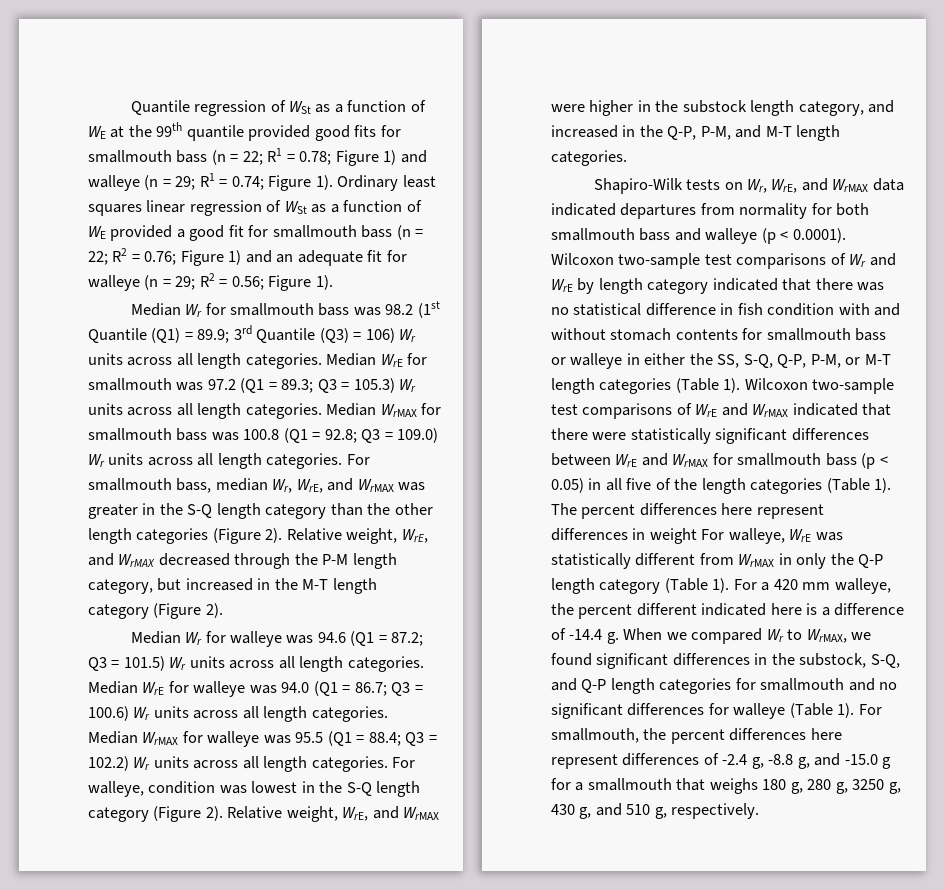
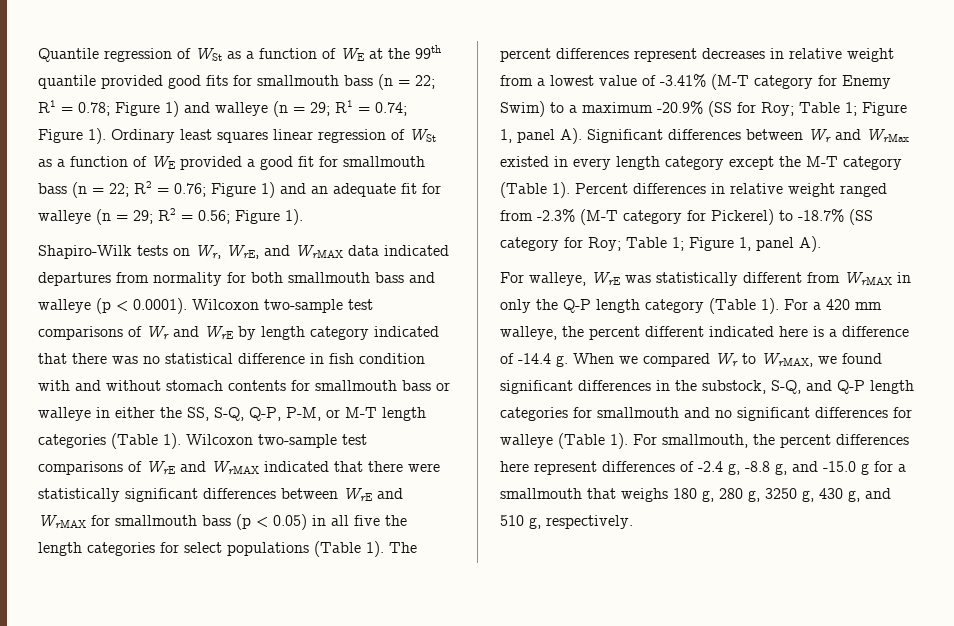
[130,301,440,318] [88,325,417,343] [88,353,428,369] [88,378,417,393] [88,403,442,419] [88,428,439,443] [88,453,370,469] [88,478,426,493] [88,503,433,519] [88,528,428,544] [88,553,397,569] [88,578,377,594] [88,603,223,619] [130,631,424,647] [88,656,424,672] [88,681,423,697] [88,706,388,722] [88,731,437,747] [88,756,416,772] [88,781,421,797] [88,806,440,822] [551,100,895,116] [551,125,841,141] [551,150,627,166] // Median Wr for smallmouth bass was 98.2 (1st Quantile (Q1) = 89.9; 3rd Quantile (Q3) = 106) Wr units across all length categories. Median WrE for smallmouth was 97.2 (Q1 = 89.3; Q3 = 105.3) Wr units across all length categories. Median WrMAX for smallmouth bass was 100.8 (Q1 = 92.8; Q3 = 109.0) Wr units across all length categories. For smallmouth bass, median Wr, WrE, and WrMAX was greater in the S-Q length category than the other length categories (Figure 2). Relative weight, WrE, and WrMAX decreased through the P-M length category, but increased in the M-T length category (Figure 2). // Median Wr for walleye was 94.6 (Q1 = 87.2; Q3 = 101.5) Wr units across all length categories. Median WrE for walleye was 94.0 (Q1 = 86.7; Q3 = 100.6) Wr units across all length categories. Median WrMAX for walleye was 95.5 (Q1 = 88.4; Q3 = 102.2) Wr units across all length categories. For walleye, condition was lowest in the S-Q length category (Figure 2). Relative weight, WrE, and WrMAX were higher in the substock length category, and increased in the Q-P, P-M, and M-T length categories. -> (303, 217) none
[655,478,671,490] of -> (380, 520) none
(823, 486) none -> [160,542,309,556] for select populations
[721,503,824,519] [551,528,697,544] here represent differences in weight -> [634,48,894,62] [500,74,891,90] [500,101,907,117] [500,128,909,144] [500,156,902,170] [500,182,887,198] [500,209,873,225] [500,236,821,252] represent decreases in relative weight from a lowest value of -3.41% (M-T category for Enemy Swim) to a maximum -20.9% (SS for Roy; Table 1; Figure 1, panel A). Significant differences between Wr and WrMax existed in every length category except the M-T category (Table 1). Percent differences in relative weight ranged from -2.3% (M-T category for Pickerel) to -18.7% (SS category for Roy; Table 1; Figure 1, panel A). //

